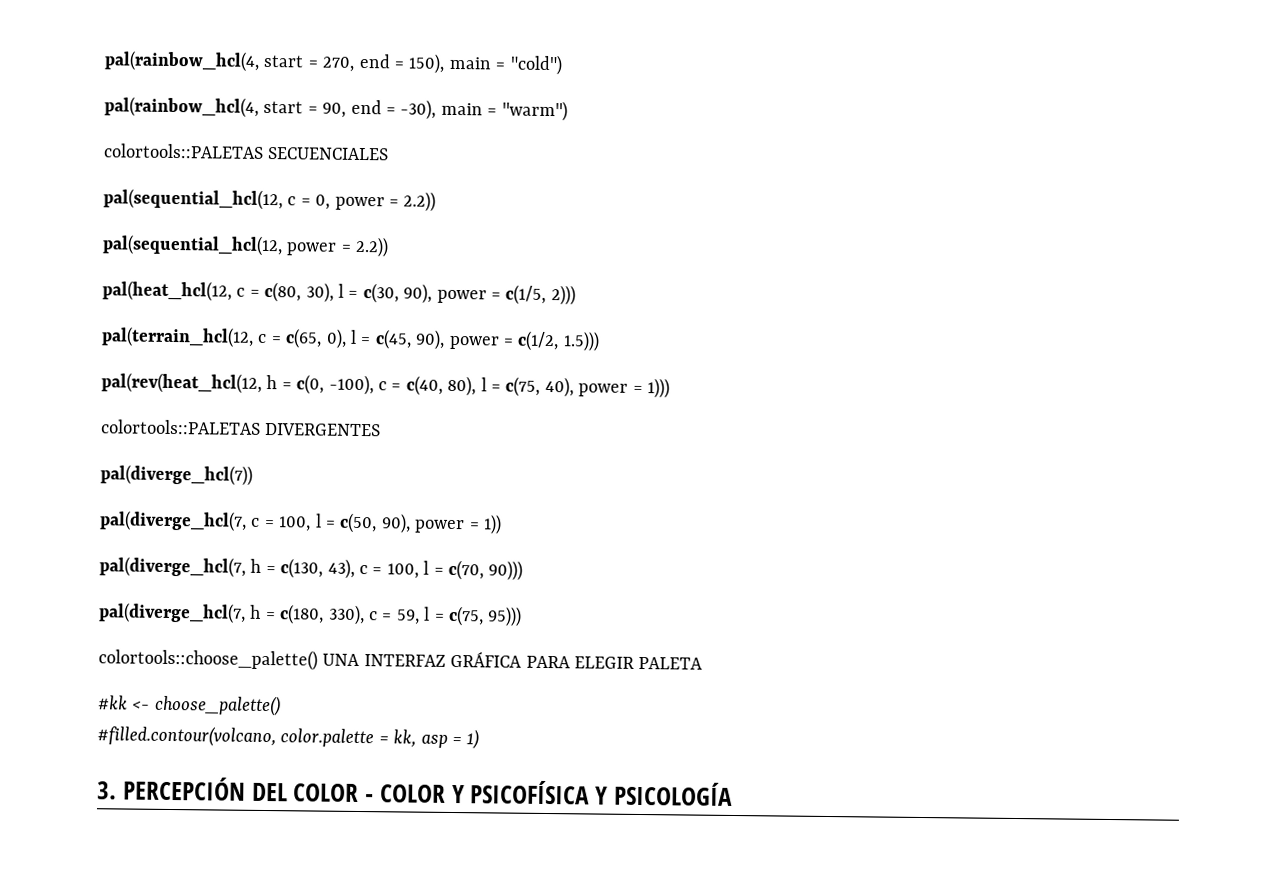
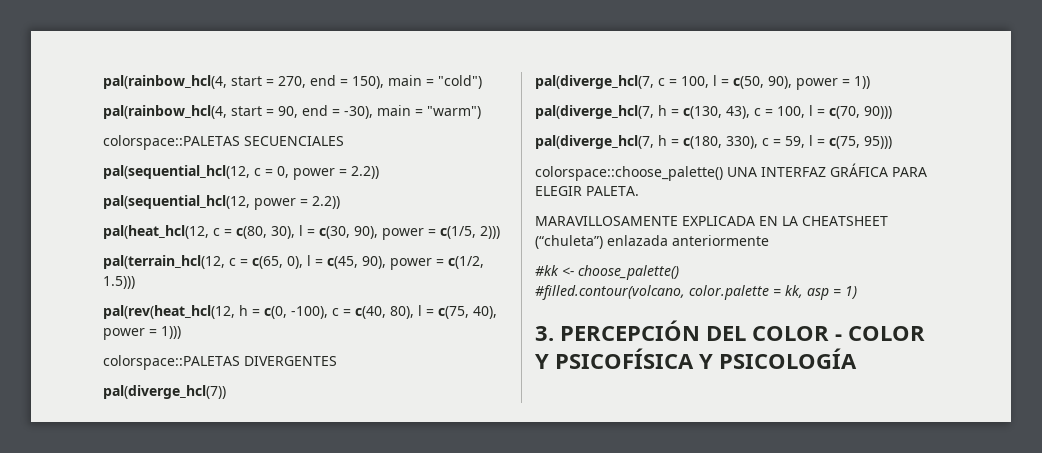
[103,143,264,159] colortools::PALETAS -> [103,135,240,150] colorspace::PALETAS
[100,419,261,435] colortools::PALETAS -> [103,355,240,370] colorspace::PALETAS
[98,648,318,671] colortools::choose_palette() -> [535,166,723,181] colorspace::choose_palette()
[638,656,704,670] PALETA -> [586,186,639,196] [535,216,888,226] [535,235,769,249] PALETA. // MARAVILLOSAMENTE EXPLICADA EN LA CHEATSHEET (“chuleta”) enlazada anteriormente

